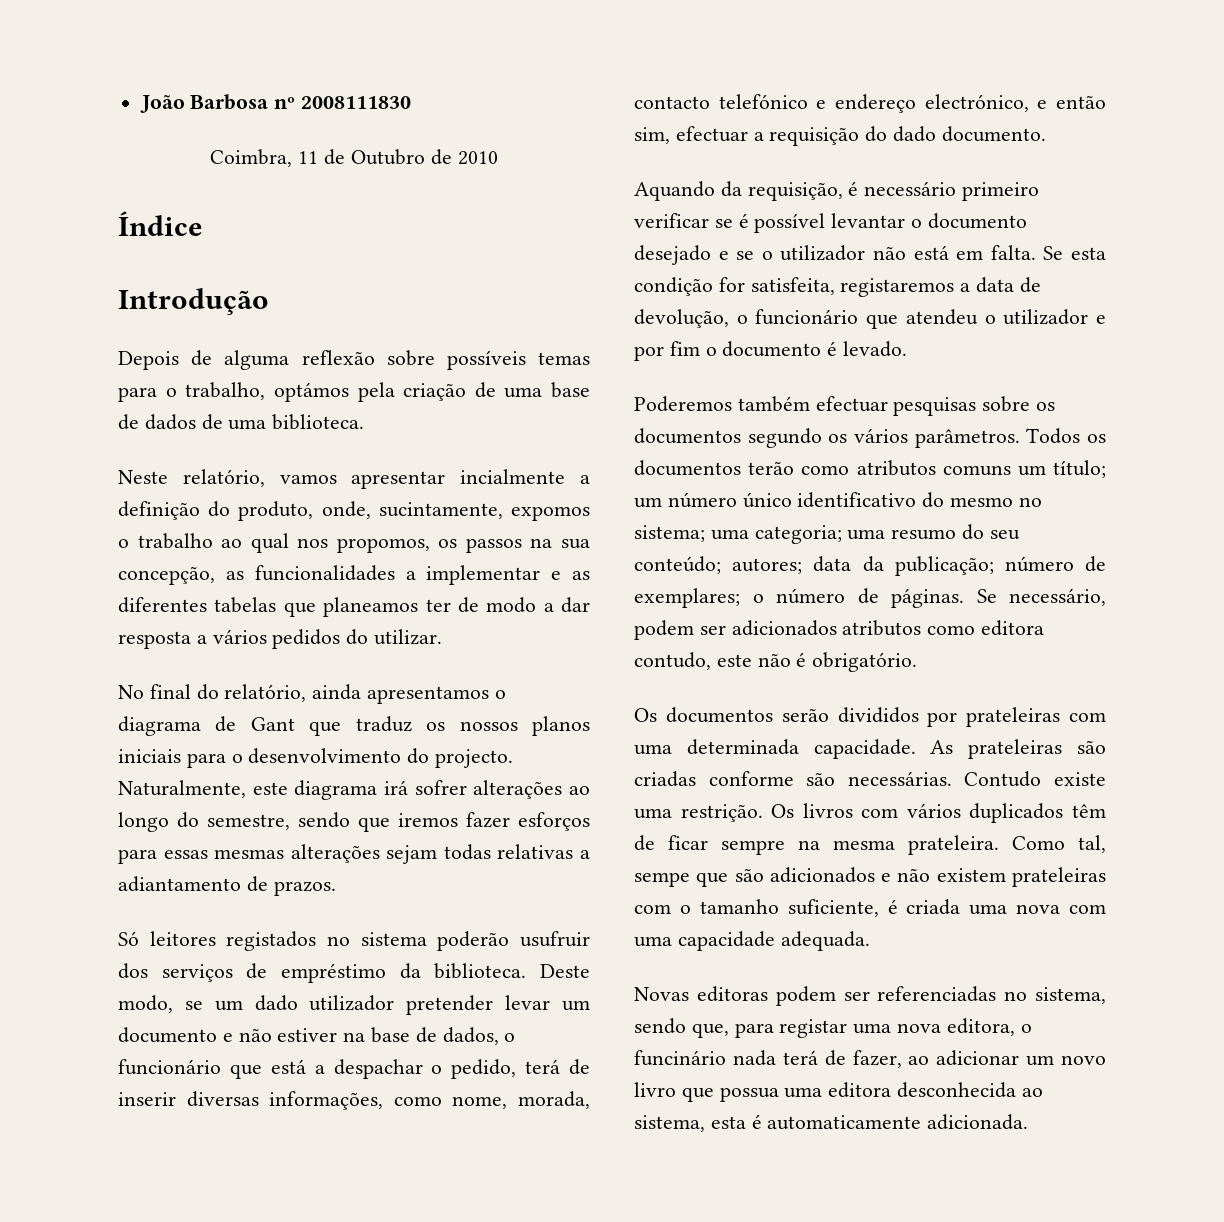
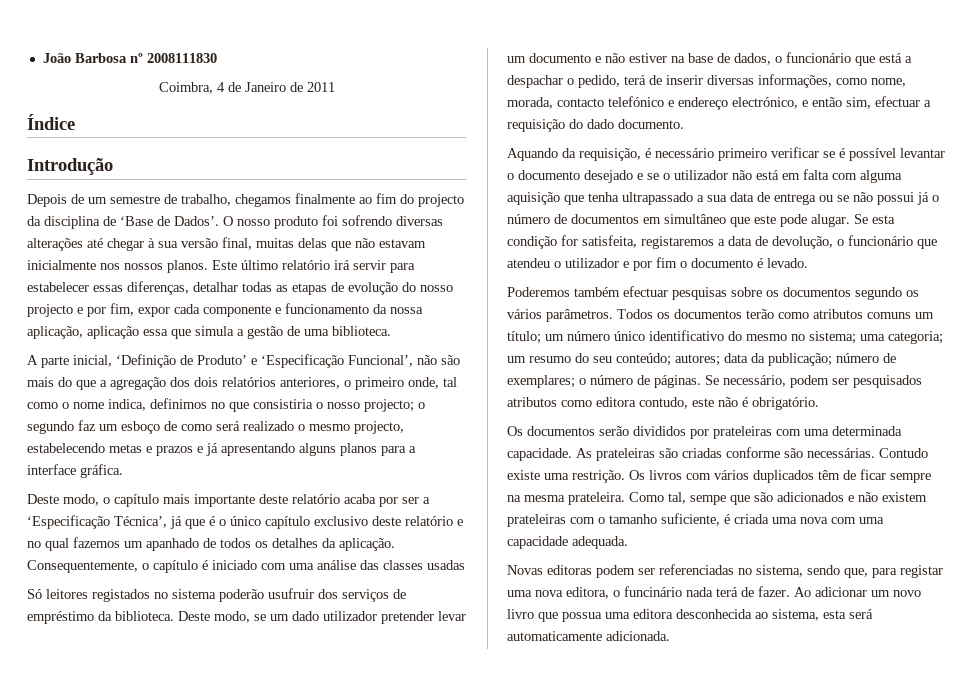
[298,149,498,165] 11 de Outubro de 2010 -> [216,82,335,92] 4 de Janeiro de 2011
[224,350,590,370] [118,382,590,402] [118,414,365,430] [118,469,590,489] [118,501,590,521] [118,533,590,553] [118,565,590,585] [118,597,590,617] [118,629,443,649] [118,684,506,704] [118,716,590,736] [118,748,514,768] [118,780,590,800] [118,812,590,832] [118,844,590,864] [118,876,336,896] alguma reflexão sobre possíveis temas para o trabalho, optámos pela criação de uma base de dados de uma biblioteca. // Neste relatório, vamos apresentar incialmente a definição do produto, onde, sucintamente, expomos o trabalho ao qual nos propomos, os passos na sua concepção, as funcionalidades a implementar e as diferentes tabelas que planeamos ter de modo a dar resposta a vários pedidos do utilizar. // No final do relatório, ainda apresentamos o diagrama de Gant que traduz os nossos planos iniciais para o desenvolvimento do projecto. Naturalmente, este diagrama irá sofrer alterações ao longo do semestre, sendo que iremos fazer esforços para essas mesmas alterações sejam todas relativas a adiantamento de prazos. -> [88,193,464,207] [27,215,443,229] [27,237,426,251] [27,260,415,273] [27,281,453,295] [27,303,423,317] [27,326,391,339] [27,354,460,368] [27,377,457,390] [27,398,425,412] [27,420,404,434] [27,443,416,456] [27,464,123,478] [27,494,430,507] [27,515,463,529] [27,537,395,551] [27,560,465,573] um semestre de trabalho, chegamos finalmente ao fim do projecto da disciplina de ‘Base de Dados’. O nosso produto foi sofrendo diversas alterações até chegar à sua versão final, muitas delas que não estavam inicialmente nos nossos planos. Este último relatório irá servir para estabelecer essas diferenças, detalhar todas as etapas de evolução do nosso projecto e por fim, expor cada componente e funcionamento da nossa aplicação, aplicação essa que simula a gestão de uma biblioteca. // A parte inicial, ‘Definição de Produto’ e ‘Especificação Funcional’, não são mais do que a agregação dos dois relatórios anteriores, o primeiro onde, tal como o nome indica, definimos no que consistiria o nosso projecto; o segundo faz um esboço de como será realizado o mesmo projecto, estabelecendo metas e prazos e já apresentando alguns planos para a interface gráfica. // Deste modo, o capítulo mais importante deste relatório acaba por ser a ‘Especificação Técnica’, já que é o único capítulo exclusivo deste relatório e no qual fazemos um apanhado de todos os detalhes da aplicação. Consequentemente, o capítulo é iniciado com uma análise das classes usadas
[990,245,1036,260] falta. -> [803,169,902,183] [507,192,939,205] [507,214,850,227] falta com alguma aquisição que tenha ultrapassado a sua data de entrega ou se não possui já o número de documentos em simultâneo que este pode alugar.
[847,529,886,540] uma -> [507,356,526,363] um
[731,620,837,636] adicionados -> [853,375,922,388] pesquisados
[852,1050,930,1068] fazer, ao -> [758,586,811,597] fazer. Ao
[751,1114,762,1129] é -> [849,609,873,619] será

